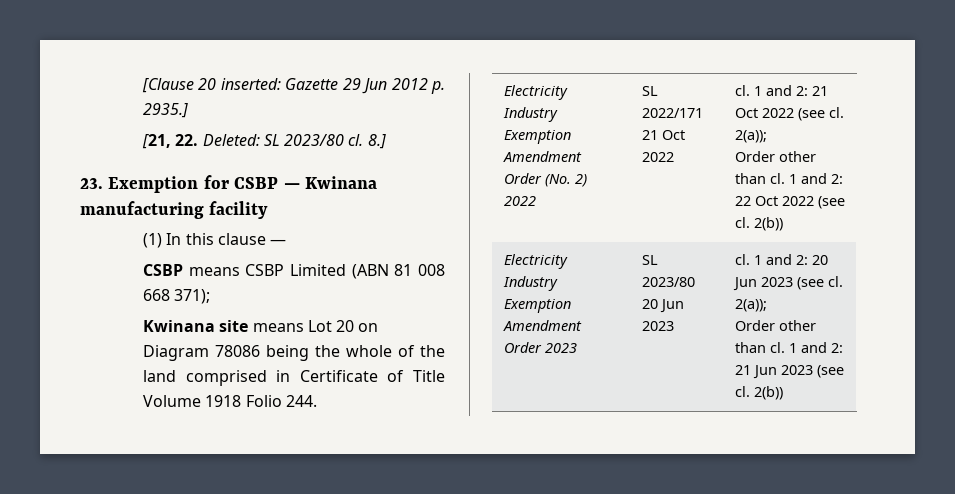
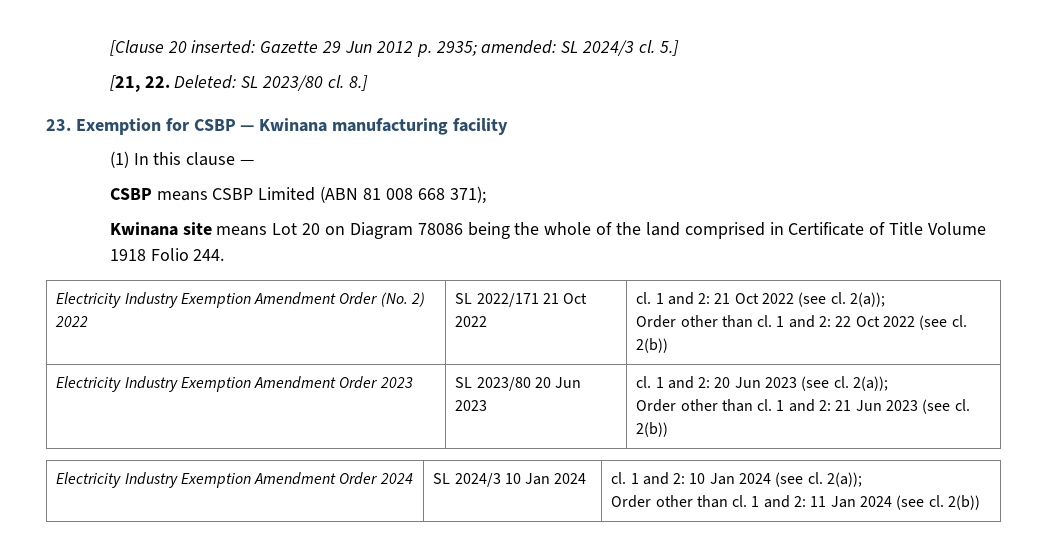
[142,103,188,118] 2935.] -> [435,40,679,56] 2935; amended: SL 2024/3 cl. 5.]
(783, 393) none -> [56,472,413,488] [433,473,587,487] [611,472,863,487] [611,495,981,510] // Electricity Industry Exemption Amendment Order 2024 | SL 2024/3 10 Jan 2024 | cl. 1 and 2: 10 Jan 2024 (see cl. 2(a)); // Order other than cl. 1 and 2: 11 Jan 2024 (see cl. 2(b))

